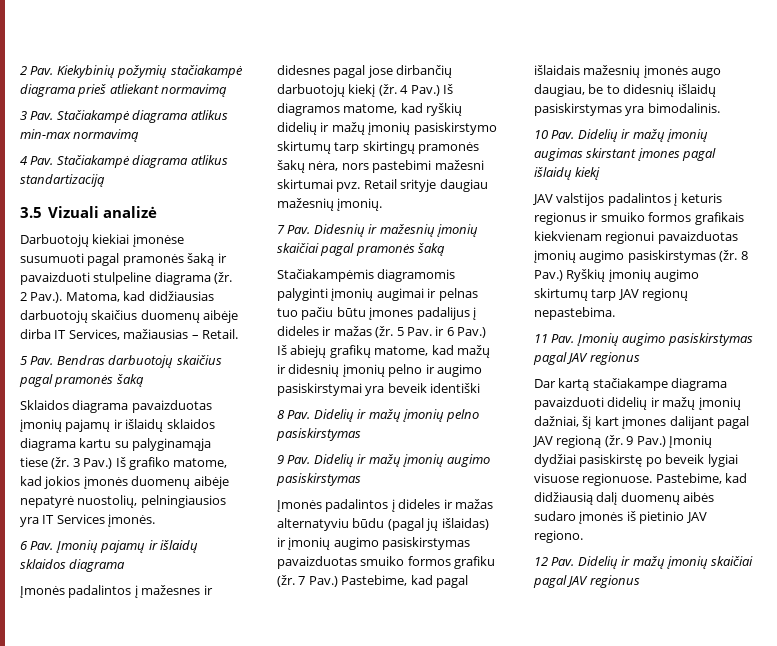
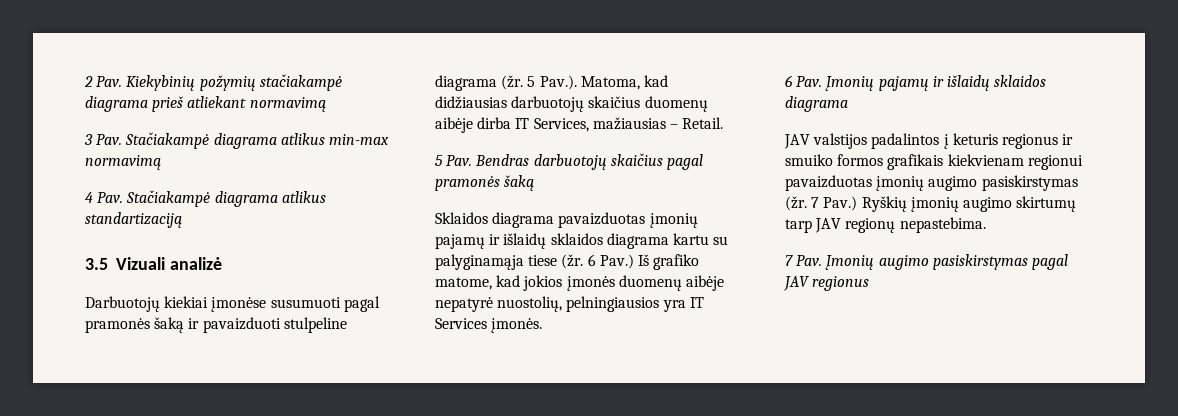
[20,292,27,301] 2 -> [527,76,536,87] 5
[72,458,80,467] 3 -> [587,254,596,266] 6
[20,585,213,598] [277,65,453,78] [277,84,453,97] [277,103,463,116] [277,122,497,135] [277,141,480,154] [277,160,484,173] [277,179,488,192] [277,198,383,211] [277,224,478,237] [277,243,446,256] [277,269,456,282] [277,288,478,301] [277,307,476,320] [277,326,486,338] [277,345,490,358] [277,364,482,377] [277,383,481,396] [277,409,480,422] [276,428,361,441] [277,454,491,467] [276,473,361,486] [277,499,493,512] [277,518,489,531] [277,537,471,550] [277,556,496,569] [277,575,468,588] [534,65,722,78] [534,84,716,97] [534,103,720,116] [534,129,708,142] [534,148,717,161] [534,167,601,180] // Įmonės padalintos į mažesnes ir didesnes pagal jose dirbančių darbuotojų kiekį (žr. 4 Pav.) Iš diagramos matome, kad ryškių didelių ir mažų įmonių pasiskirstymo skirtumų tarp skirtingų pramonės šakų nėra, nors pastebimi mažesni skirtumai pvz. Retail srityje daugiau mažesnių įmonių. // 7 Pav. Didesnių ir mažesnių įmonių skaičiai pagal pramonės šaką // Stačiakampėmis diagramomis palyginti įmonių augimai ir pelnas tuo pačiu būtu įmones padalijus į dideles ir mažas (žr. 5 Pav. ir 6 Pav.) Iš abiejų grafikų matome, kad mažų ir didesnių įmonių pelno ir augimo pasiskirstymai yra beveik identiški // 8 Pav. Didelių ir mažų įmonių pelno pasiskirstymas // 9 Pav. Didelių ir mažų įmonių augimo pasiskirstymas // Įmonės padalintos į dideles ir mažas alternatyviu būdu (pagal jų išlaidas) ir įmonių augimo pasiskirstymas pavaizduotas smuiko formos grafiku (žr. 7 Pav.) Pastebime, kad pagal išlaidais mažesnių įmonės augo daugiau, be to didesnių išlaidų pasiskirstymas yra bimodalinis. // 10 Pav. Didelių ir mažų įmonių augimas skirstant įmones pagal išlaidų kiekį -> (848, 104) none
[740,251,748,260] 8 -> [811,197,820,208] 7
[534,334,548,343] 11 -> [785,255,793,266] 7
[534,378,728,391] [534,397,741,410] [534,416,749,429] [532,435,712,448] [534,454,738,467] [534,473,748,486] [534,492,715,505] [534,511,707,524] [534,530,583,543] [534,556,754,569] [533,575,640,588] // Dar kartą stačiakampe diagrama pavaizduoti didelių ir mažų įmonių dažniai, šį kart įmones dalijant pagal JAV regioną (žr. 9 Pav.) Įmonių dydžiai pasiskirstę po beveik lygiai visuose regionuose. Pastebime, kad didžiausią dalį duomenų aibės sudaro įmonės iš pietinio JAV regiono. // 12 Pav. Didelių ir mažų įmonių skaičiai pagal JAV regionus -> (870, 283) none

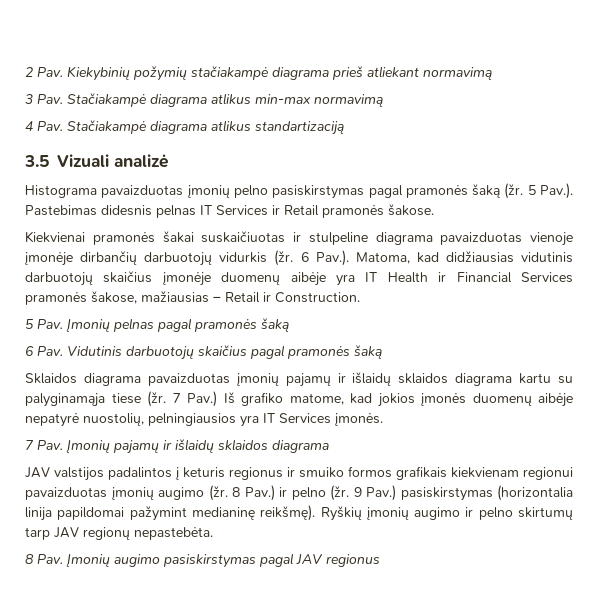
[85,296,380,312] [85,317,347,333] [435,75,536,91] Darbuotojų kiekiai įmonėse susumuoti pagal pramonės šaką ir pavaizduoti stulpeline diagrama (žr. 5 -> [25,183,574,199] [25,204,434,218] [25,231,573,246] [25,250,309,266] Histograma pavaizduotas įmonių pelno pasiskirstymas pagal pramonės šaką (žr. 5 Pav.). Pastebimas didesnis pelnas IT Services ir Retail pramonės šakose. // Kiekvienai pramonės šakai suskaičiuotas ir stulpeline diagrama pavaizduotas vienoje įmonėje dirbančių darbuotojų vidurkis (žr. 6
[511,96,708,112] [435,117,724,133] [435,154,530,166] darbuotojų skaičius duomenų aibėje dirba IT Services, mažiausias – Retail. // 5 Pav. Bendras -> [521,252,574,263] [25,271,573,286] [25,290,360,305] [25,318,289,332] [25,346,122,356] vidutinis darbuotojų skaičius įmonėje duomenų aibėje yra IT Health ir Financial Services pramonės šakose, mažiausias – Retail ir Construction. // 5 Pav. Įmonių pelnas pagal pramonės šaką // 6 Pav. Vidutinis
[587,254,596,266] 6 -> [172,393,181,403] 7
[785,75,793,87] 6 -> [25,440,34,450] 7
[981,175,1078,191] [785,196,858,211] pasiskirstymas (žr. 7 Pav.) -> [208,485,573,501] [25,505,316,521] (žr. 8 Pav.) ir pelno (žr. 9 Pav.) pasiskirstymas (horizontalia linija papildomai pažymint medianinę reikšmę).
(1012, 204) none -> [465,507,513,520] ir pelno
[899,217,986,233] [785,255,793,266] nepastebima. // 7 -> [134,527,213,540] [25,554,34,564] nepastebėta. // 8

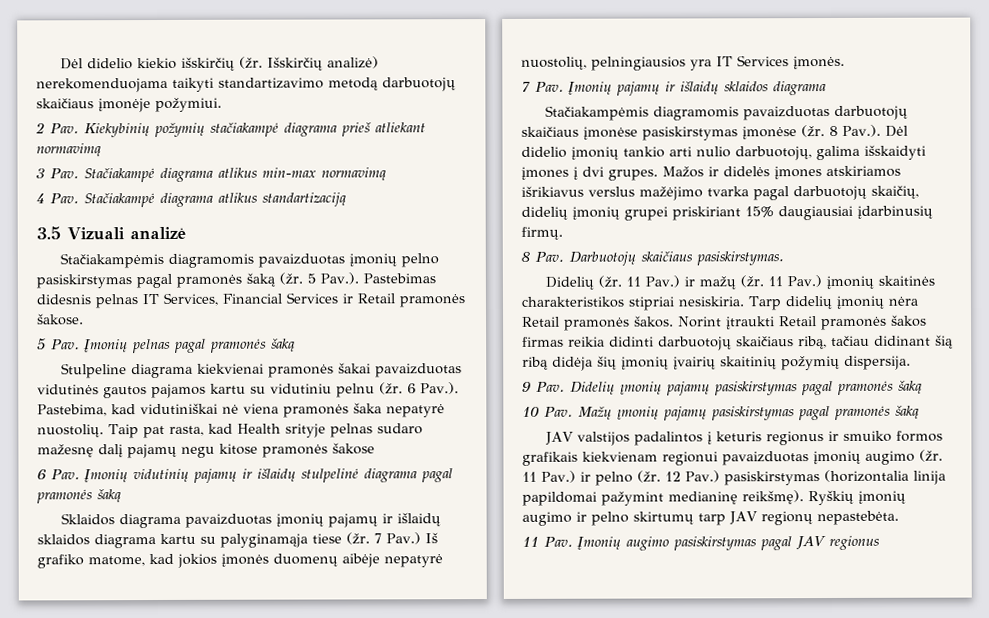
(25, 72) none -> [59,56,379,71] [36,77,456,93] [36,97,222,113] Dėl didelio kiekio išskirčių (žr. Išskirčių analizė) nerekomenduojama taikyti standartizavimo metodą darbuotojų skaičiaus įmonėje požymiui. //
[25,185,97,198] Histograma -> [59,252,254,269] Stačiakampėmis diagramomis
(212, 210) none -> [163,292,282,306] Services, Financial
[25,231,573,246] [25,250,574,266] [25,271,573,286] [25,290,360,305] // Kiekvienai pramonės šakai suskaičiuotas ir stulpeline diagrama pavaizduotas vienoje įmonėje dirbančių darbuotojų vidurkis (žr. 6 Pav.). Matoma, kad didžiausias vidutinis darbuotojų skaičius įmonėje duomenų aibėje yra IT Health ir Financial Services pramonės šakose, mažiausias – Retail ir Construction. -> (84, 319) none
[25,345,247,360] 6 Pav. Vidutinis darbuotojų skaičius -> [60,362,462,379] [37,382,459,399] [37,402,445,418] [37,423,423,439] [37,442,375,459] [37,468,417,483] Stulpeline diagrama kiekvienai pramonės šakai pavaizduotas vidutinės gautos pajamos kartu su vidutiniu pelnu (žr. 6 Pav.). Pastebima, kad vidutiniškai nė viena pramonės šaka nepatyrė nuostolių. Taip pat rasta, kad Health srityje pelnas sudaro mažesnę dalį pajamų negu kitose pramonės šakose // 6 Pav. Įmonių vidutinių pajamų ir išlaidų stulpelinė diagrama
(329, 446) none -> [544,105,908,121] [521,124,908,141] [521,144,926,161] [521,165,901,181] [521,185,919,201] [521,205,933,221] [521,226,563,240] [521,251,784,266] [544,275,935,290] [521,295,918,311] [522,314,927,331] [522,334,954,351] [522,355,911,371] [522,380,922,396] [522,405,919,421] // Stačiakampėmis diagramomis pavaizduotas darbuotojų skaičiaus įmonėse pasiskirstymas įmonėse (žr. 8 Pav.). Dėl didelio įmonių tankio arti nulio darbuotojų, galima išskaidyti įmones į dvi grupes. Mažos ir didelės įmones atskiriamos išrikiavus verslus mažėjimo tvarka pagal darbuotojų skaičių, didelių įmonių grupei priskiriant 15% daugiausiai įdarbinusių firmų. // 8 Pav. Darbuotojų skaičiaus pasiskirstymas. // Didelių (žr. 11 Pav.) ir mažų (žr. 11 Pav.) įmonių skaitinės charakteristikos stipriai nesiskiria. Tarp didelių įmonių nėra Retail pramonės šakos. Norint įtraukti Retail pramonės šakos firmas reikia didinti darbuotojų skaičiaus ribą, tačiau didinant šią ribą didėja šių įmonių įvairių skaitinių požymių dispersija. // 9 Pav. Didelių įmonių pajamų pasiskirstymas pagal pramonės šaką // 10 Pav. Mažų įmonių pajamų pasiskirstymas pagal pramonės šaką
[232,487,240,497] 8 -> [522,471,537,482] 11
[353,487,362,497] 9 -> [664,471,681,482] 12
[25,554,34,564] 8 -> [522,536,539,547] 11

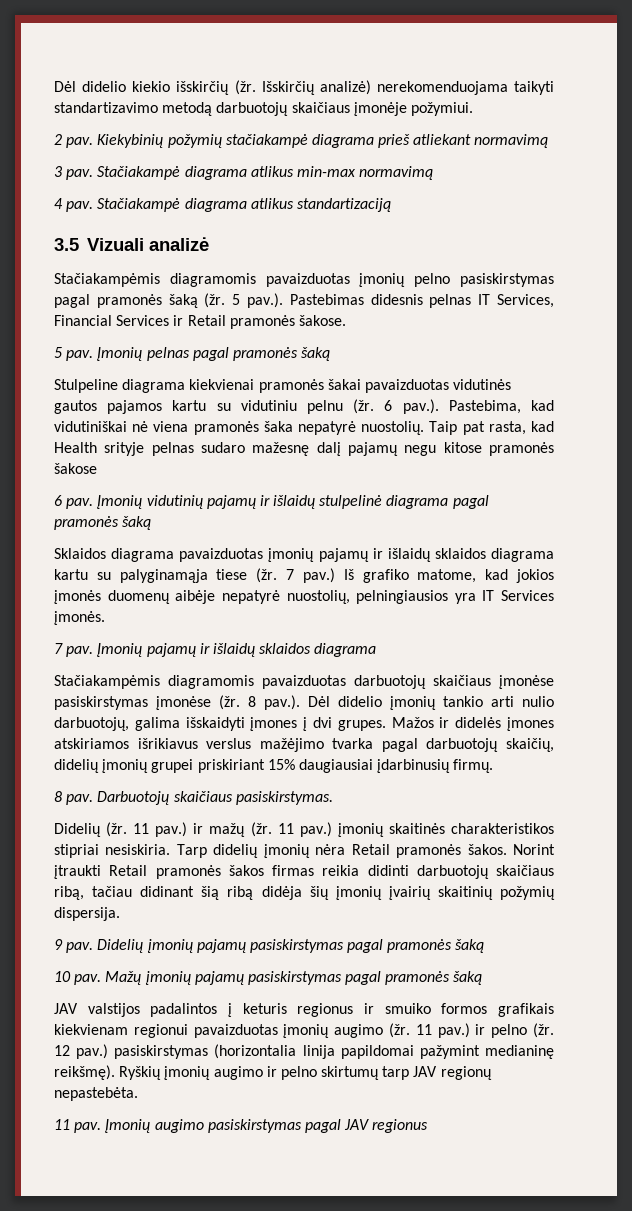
[50,123,79,134] Pav. -> [66,137,94,148] pav.
[50,168,79,179] Pav. -> [66,169,94,180] pav.
[50,193,79,204] Pav. -> [66,201,94,212] pav.
[320,272,359,285] Pav.). -> [247,293,283,308] pav.).
[51,339,80,350] Pav. -> [66,350,94,361] pav.
[420,382,459,395] Pav.). -> [402,399,439,414] pav.).
[51,469,80,480] Pav. -> [66,498,94,509] pav.
[386,532,421,545] Pav.) -> [302,568,335,583] pav.)
[535,81,564,92] Pav. -> [66,646,94,657] pav.
[842,124,881,137] Pav.). -> [264,695,300,710] pav.).
[535,251,564,262] Pav. -> [66,794,94,805] pav.
[644,275,680,288] Pav.) -> [155,822,188,837] pav.)
[786,275,822,288] Pav.) -> [299,822,332,837] pav.)
[536,381,565,392] Pav. -> [66,942,94,953] pav.
[544,406,573,417] Pav. -> [74,974,102,985] pav.
[541,470,576,483] Pav.) -> [437,1023,470,1038] pav.)
[684,470,720,483] Pav.) -> [76,1044,109,1059] pav.)
[544,536,573,547] Pav. -> [74,1122,102,1133] pav.

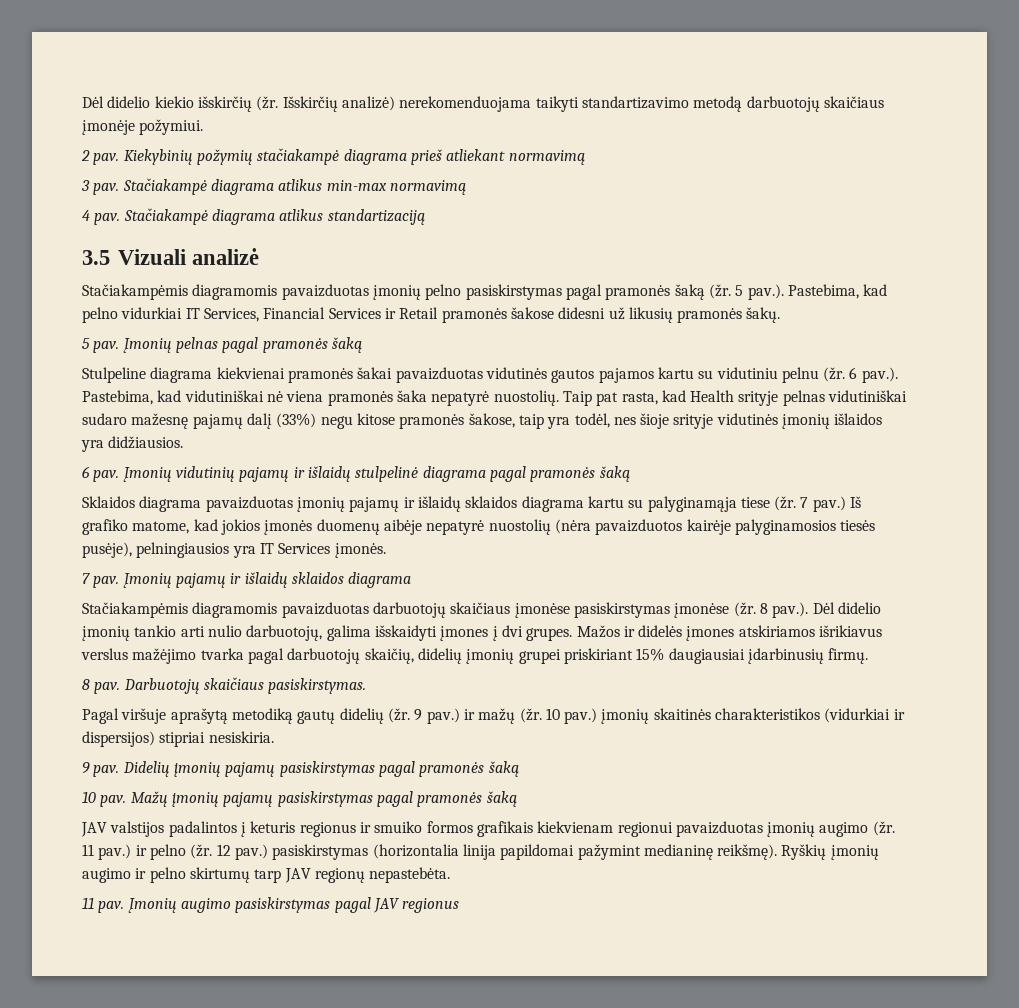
[289,294,472,308] Pastebimas didesnis pelnas -> [787,284,888,299] [82,307,183,323] Pastebima, kad pelno vidurkiai
[298,315,346,326] šakose. -> [510,307,781,323] šakose didesni už likusių pramonės šakų.
(194, 449) none -> [828,390,908,402] vidutiniškai
[316,442,554,456] [54,463,97,474] dalį pajamų negu kitose pramonės šakose -> [192,413,883,429] [81,436,184,452] pajamų dalį (33%) negu kitose pramonės šakose, taip yra todėl, nes šioje srityje vidutinės įmonių išlaidos yra didžiausios.
[286,590,350,604] nuostolių, -> [488,519,876,535] [82,542,132,558] nuostolių (nėra pavaizduotos kairėje palyginamosios tiesės pusėje),
[54,822,150,837] Didelių (žr. 11 -> [82,708,423,724] Pagal viršuje aprašytą metodiką gautų didelių (žr. 9
[277,823,294,834] 11 -> [545,708,560,720] 10
(554, 828) none -> [824,708,905,723] [82,731,155,747] (vidurkiai ir dispersijos)
[176,844,555,858] [54,865,554,879] [54,886,555,900] [54,907,120,921] Tarp didelių įmonių nėra Retail pramonės šakos. Norint įtraukti Retail pramonės šakos firmas reikia didinti darbuotojų skaičiaus ribą, tačiau didinant šią ribą didėja šių įmonių įvairių skaitinių požymių dispersija. -> (274, 737) none

